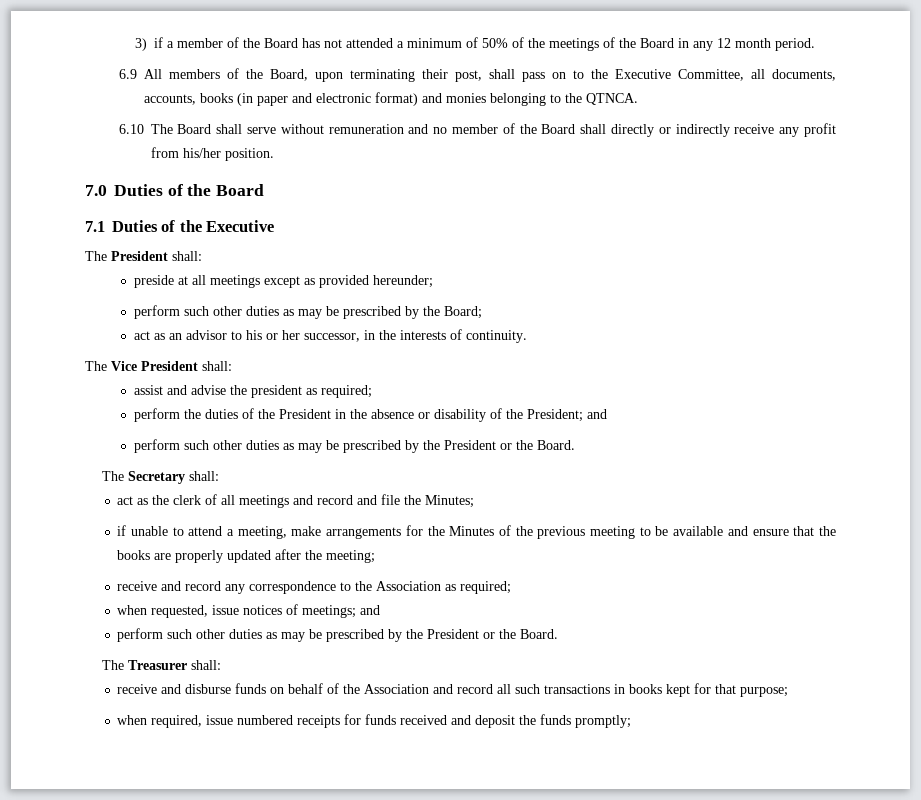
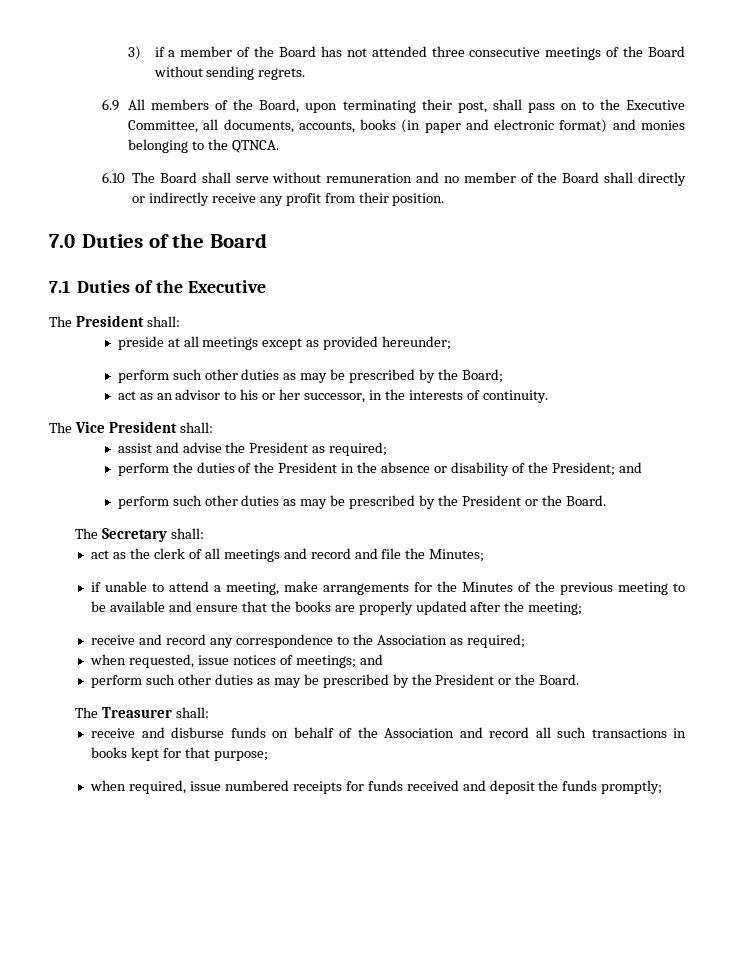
[397,37,816,51] a minimum of 50% of the meetings of the Board in any 12 month period. -> [431,46,685,60] [153,66,306,80] three consecutive meetings of the Board without sending regrets.
[182,148,221,158] his/her -> [358,192,389,203] their
[250,385,302,398] president -> [249,442,309,453] President

